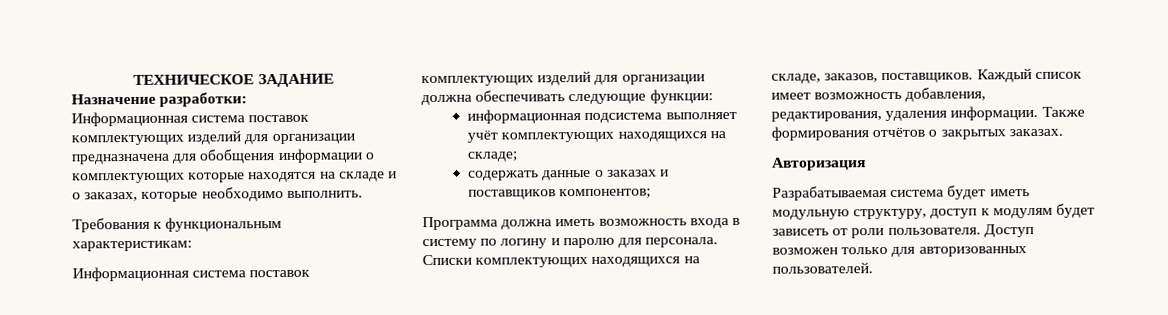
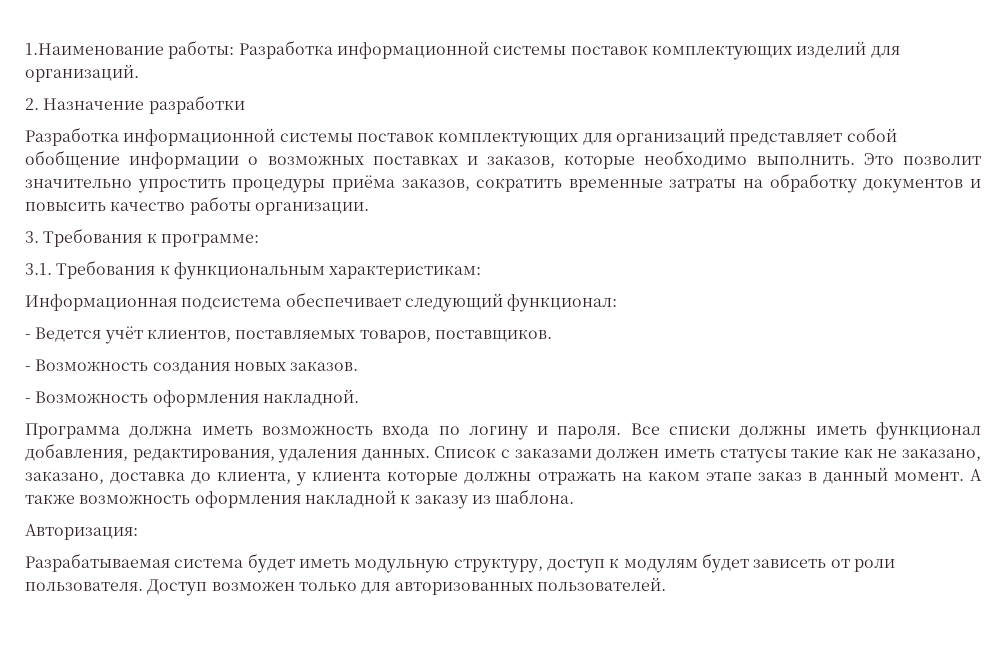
[133,73,334,88] [71,92,248,107] [71,111,310,127] [71,130,355,146] [71,148,375,165] [72,171,397,184] [72,186,363,202] ТЕХНИЧЕСКОЕ ЗАДАНИЕ // Назначение разработки: // Информационная система поставок комплектующих изделий для организации предназначена для обобщения информации о комплектующих которые находятся на складе и о заказах, которые необходимо выполнить. // -> [25,40,900,60] [25,64,139,82] [25,95,245,114] [25,127,897,147] [25,150,981,169] [25,173,981,193] [25,196,369,215] [25,228,259,247] [25,263,52,275] 1.Наименование работы: Разработка информационной системы поставок комплектующих изделий для организаций. // 2. Назначение разработки // Разработка информационной системы поставок комплектующих для организаций представляет собой обобщение информации о возможных поставках и заказов, которые необходимо выполнить. Это позволит значительно упростить процедуры приёма заказов, сократить временные затраты на обработку документов и повысить качество работы организации. // 3. Требования к программе: // 3.1.
[192,269,311,278] [421,70,705,87] [421,89,713,106] [467,109,737,124] [467,130,726,143] [467,151,519,162] [468,169,669,181] [468,188,652,200] система поставок комплектующих изделий для организации должна обеспечивать следующие функции: // информационная подсистема выполняет учёт комплектующих находящихся на складе; // содержать данные о заказах и поставщиков компонентов; -> [181,292,618,312] [25,326,552,344] [25,359,359,374] [25,389,359,407] подсистема обеспечивает следующий функционал: // - Ведется учёт клиентов, поставляемых товаров, поставщиков. // - Возможность создания новых заказов. // - Возможность оформления накладной.
[731,217,740,226] [422,238,477,250] в систему -> (430, 432) none
[562,237,719,249] [422,254,700,268] [771,68,1082,84] [771,87,987,102] [771,105,1085,122] [771,126,1063,141] [772,157,866,171] паролю для персонала. Списки комплектующих находящихся на складе, заказов, поставщиков. Каждый список имеет возможность добавления, редактирования, удаления информации. Также формирования отчётов о закрытых заказах. // Авторизация -> [557,422,981,440] [25,443,982,463] [25,467,982,486] [25,489,575,509] [25,524,138,540] пароля. Все списки должны иметь функционал добавления, редактирования, удаления данных. Список с заказами должен иметь статусы такие как не заказано, заказано, доставка до клиента, у клиента которые должны отражать на каком этапе заказ в данный момент. А также возможность оформления накладной к заказу из шаблона. // Авторизация:

